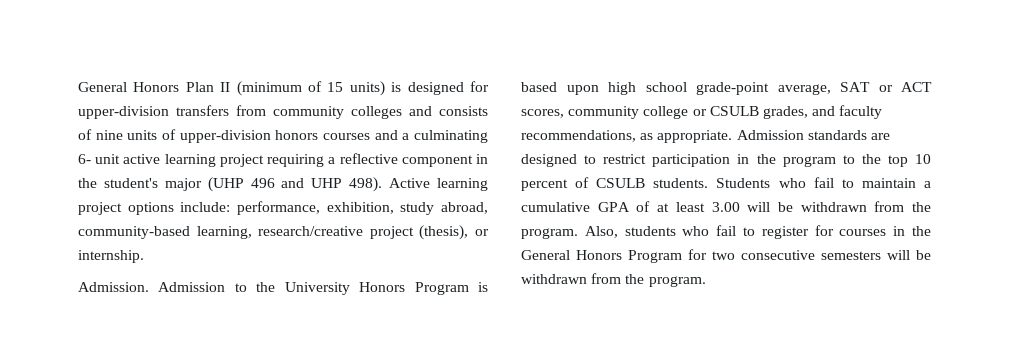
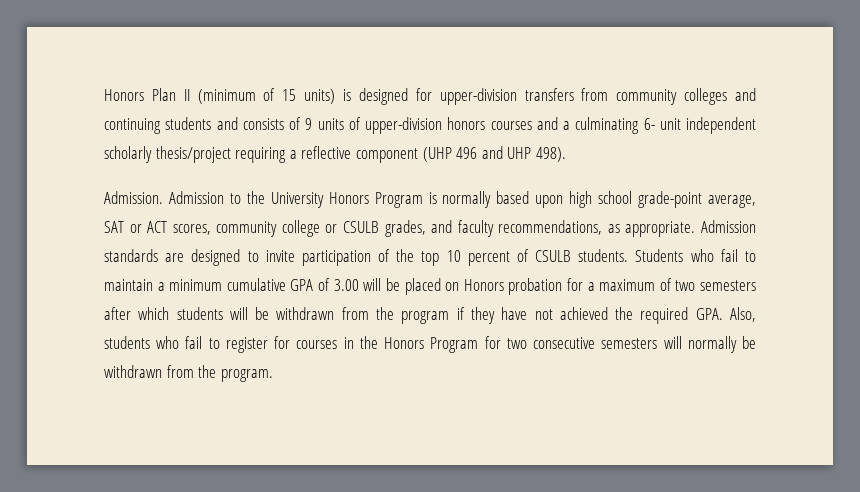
[78,82,127,92] General -> (104, 95) none
(432, 111) none -> [104,117,238,134] continuing students and
[95,130,123,140] nine -> [305,118,313,130] 9
[123,154,264,167] active learning project -> [686,117,756,134] [104,146,231,163] independent scholarly thesis/project
[476,154,489,164] [78,178,202,191] in the student's major -> (418, 155) none
[389,178,489,191] [78,201,488,215] [78,225,490,240] [78,250,144,263] Active learning project options include: performance, exhibition, study abroad, community-based learning, research/creative project (thesis), or internship. -> (566, 154) none
(488, 287) none -> [442,191,492,208] normally
[603,154,855,167] restrict participation in the program to -> [265,249,391,266] invite participation of
(931, 184) none -> [169,279,223,291] minimum
[657,202,705,212] at least -> (331, 284) none
[800,201,931,212] [521,228,578,239] withdrawn from the program. -> [404,278,756,295] [104,307,723,324] placed on Honors probation for a maximum of two semesters after which students will be withdrawn from the program if they have not achieved the required GPA.
[521,250,570,260] General -> (378, 342) none
(910, 255) none -> [687,336,737,353] normally

